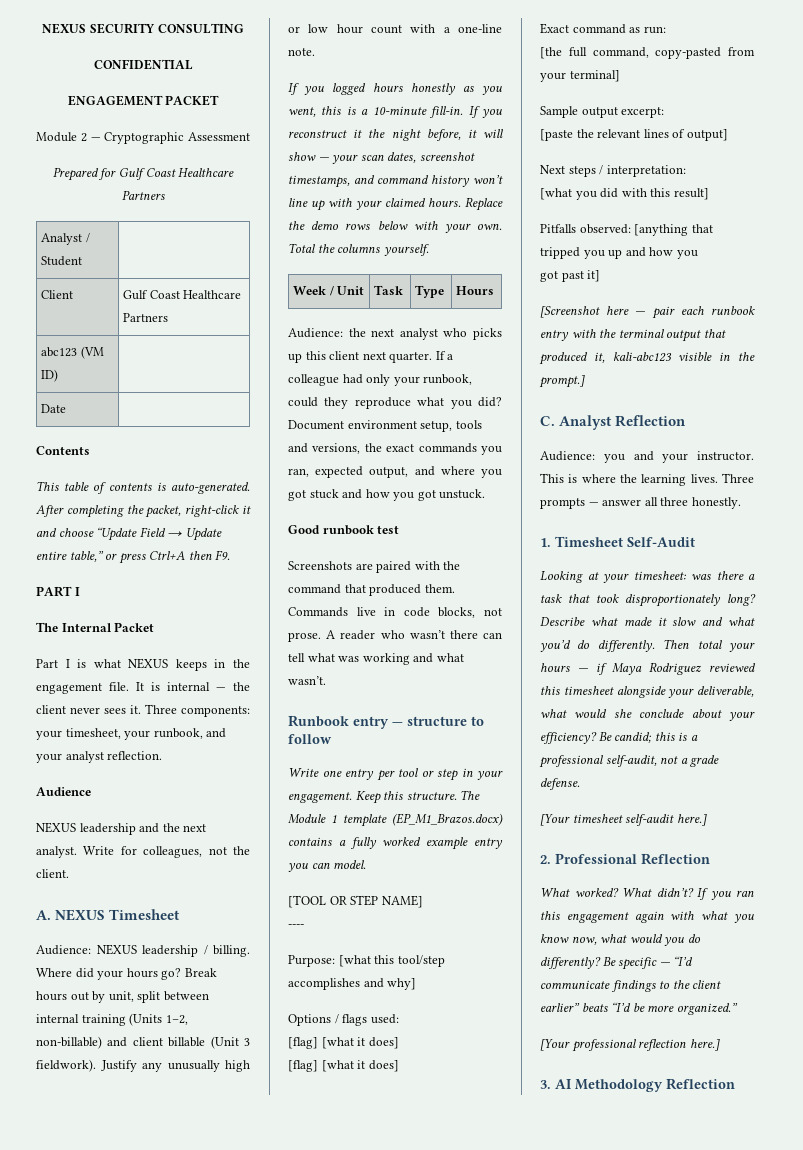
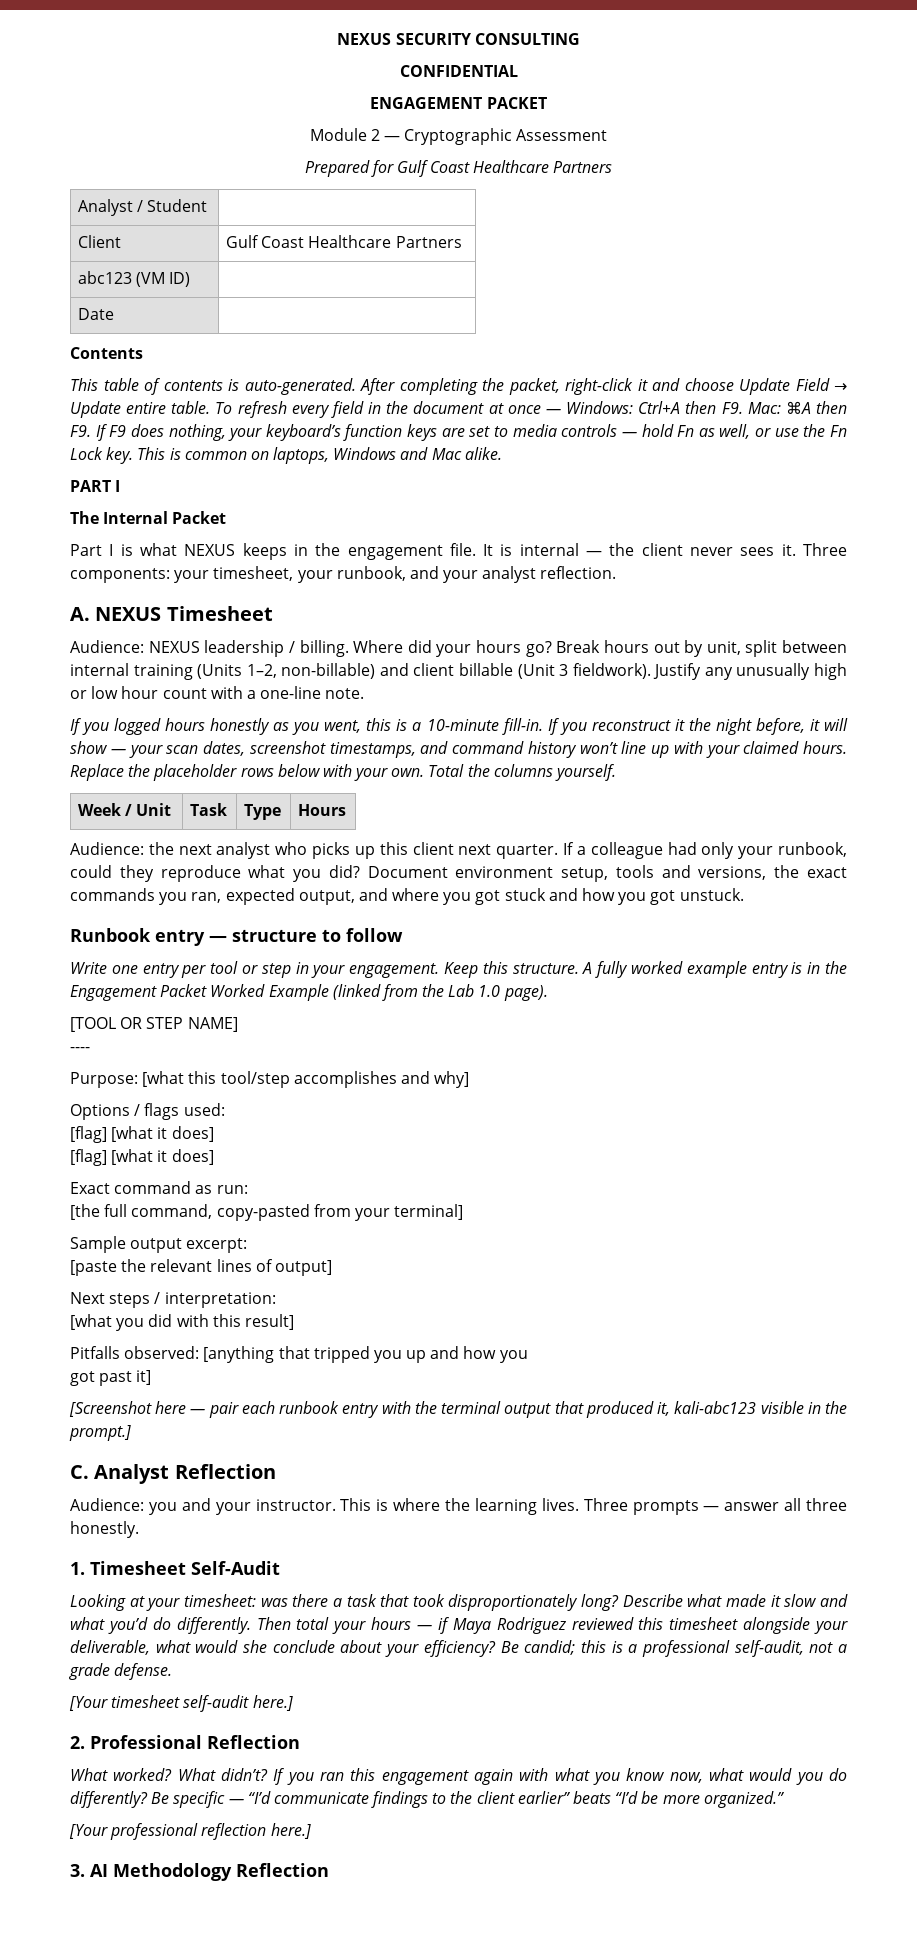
[96,527,138,541] “Update -> [739,378,790,395] Update
[69,550,231,564] table,” or press Ctrl+A then F9. -> [171,401,847,418] [70,424,847,441] [70,447,502,464] table. To refresh every field in the document at once — Windows: Ctrl+A then F9. Mac: ⌘A then F9. If F9 does nothing, your keyboard’s function keys are set to media controls — hold Fn as well, or use the Fn Lock key. This is common on laptops, Windows and Mac alike.
[36,787,91,796] [36,822,207,835] [36,846,251,858] [36,869,69,878] // Audience // NEXUS leadership and the next analyst. Write for colleagues, not the client. -> (617, 572) none
[311,221,340,230] demo -> [153,764,238,781] placeholder
[288,525,400,535] [288,561,461,573] [288,584,455,596] [288,607,502,618] [288,630,502,642] [288,653,464,665] [288,676,326,685] // Good runbook test // Screenshots are paired with the command that produced them. Commands live in code blocks, not prose. A reader who wasn’t there can tell what was working and what wasn’t. -> (744, 894) none
[460,790,481,800] [288,813,503,827] [288,837,503,850] [288,860,367,872] The Module 1 template (EP_M1_Brazos.docx) contains a fully worked example entry you can model. -> [582,961,847,978] [70,984,548,1001] A fully worked example entry is in the Engagement Packet Worked Example (linked from the Lab 1.0 page).

